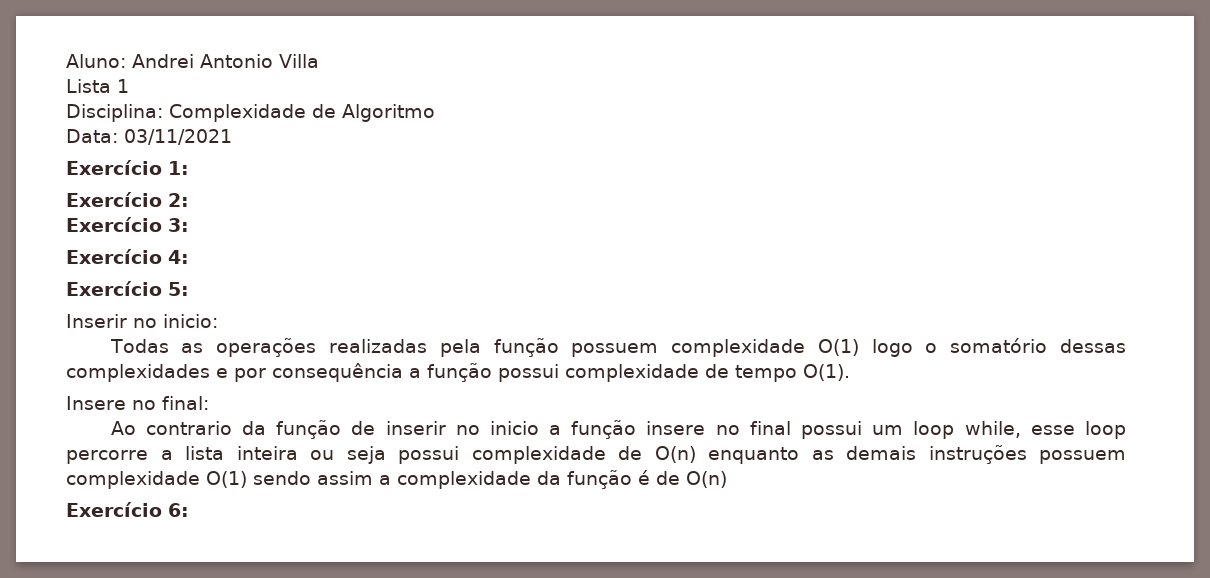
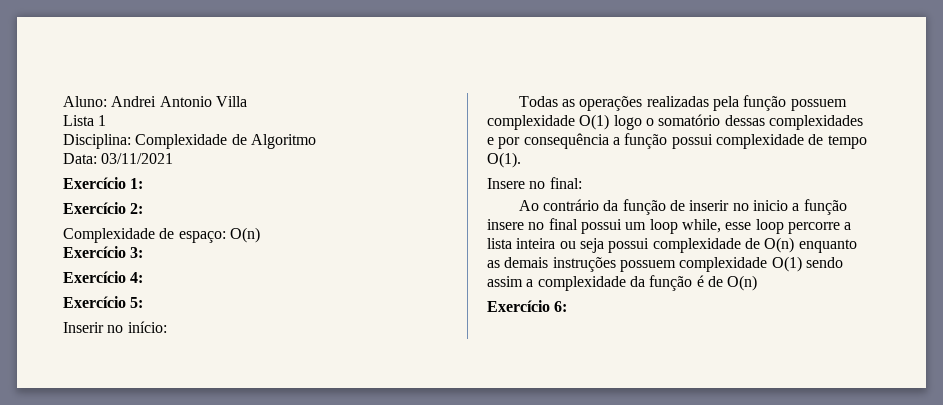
(189, 200) none -> [63,227,260,243] // Complexidade de espaço: O(n)
[163,314,218,328] inicio: -> [127,321,167,333] início:
[145,421,232,435] contrario -> [543,199,600,211] contrário

